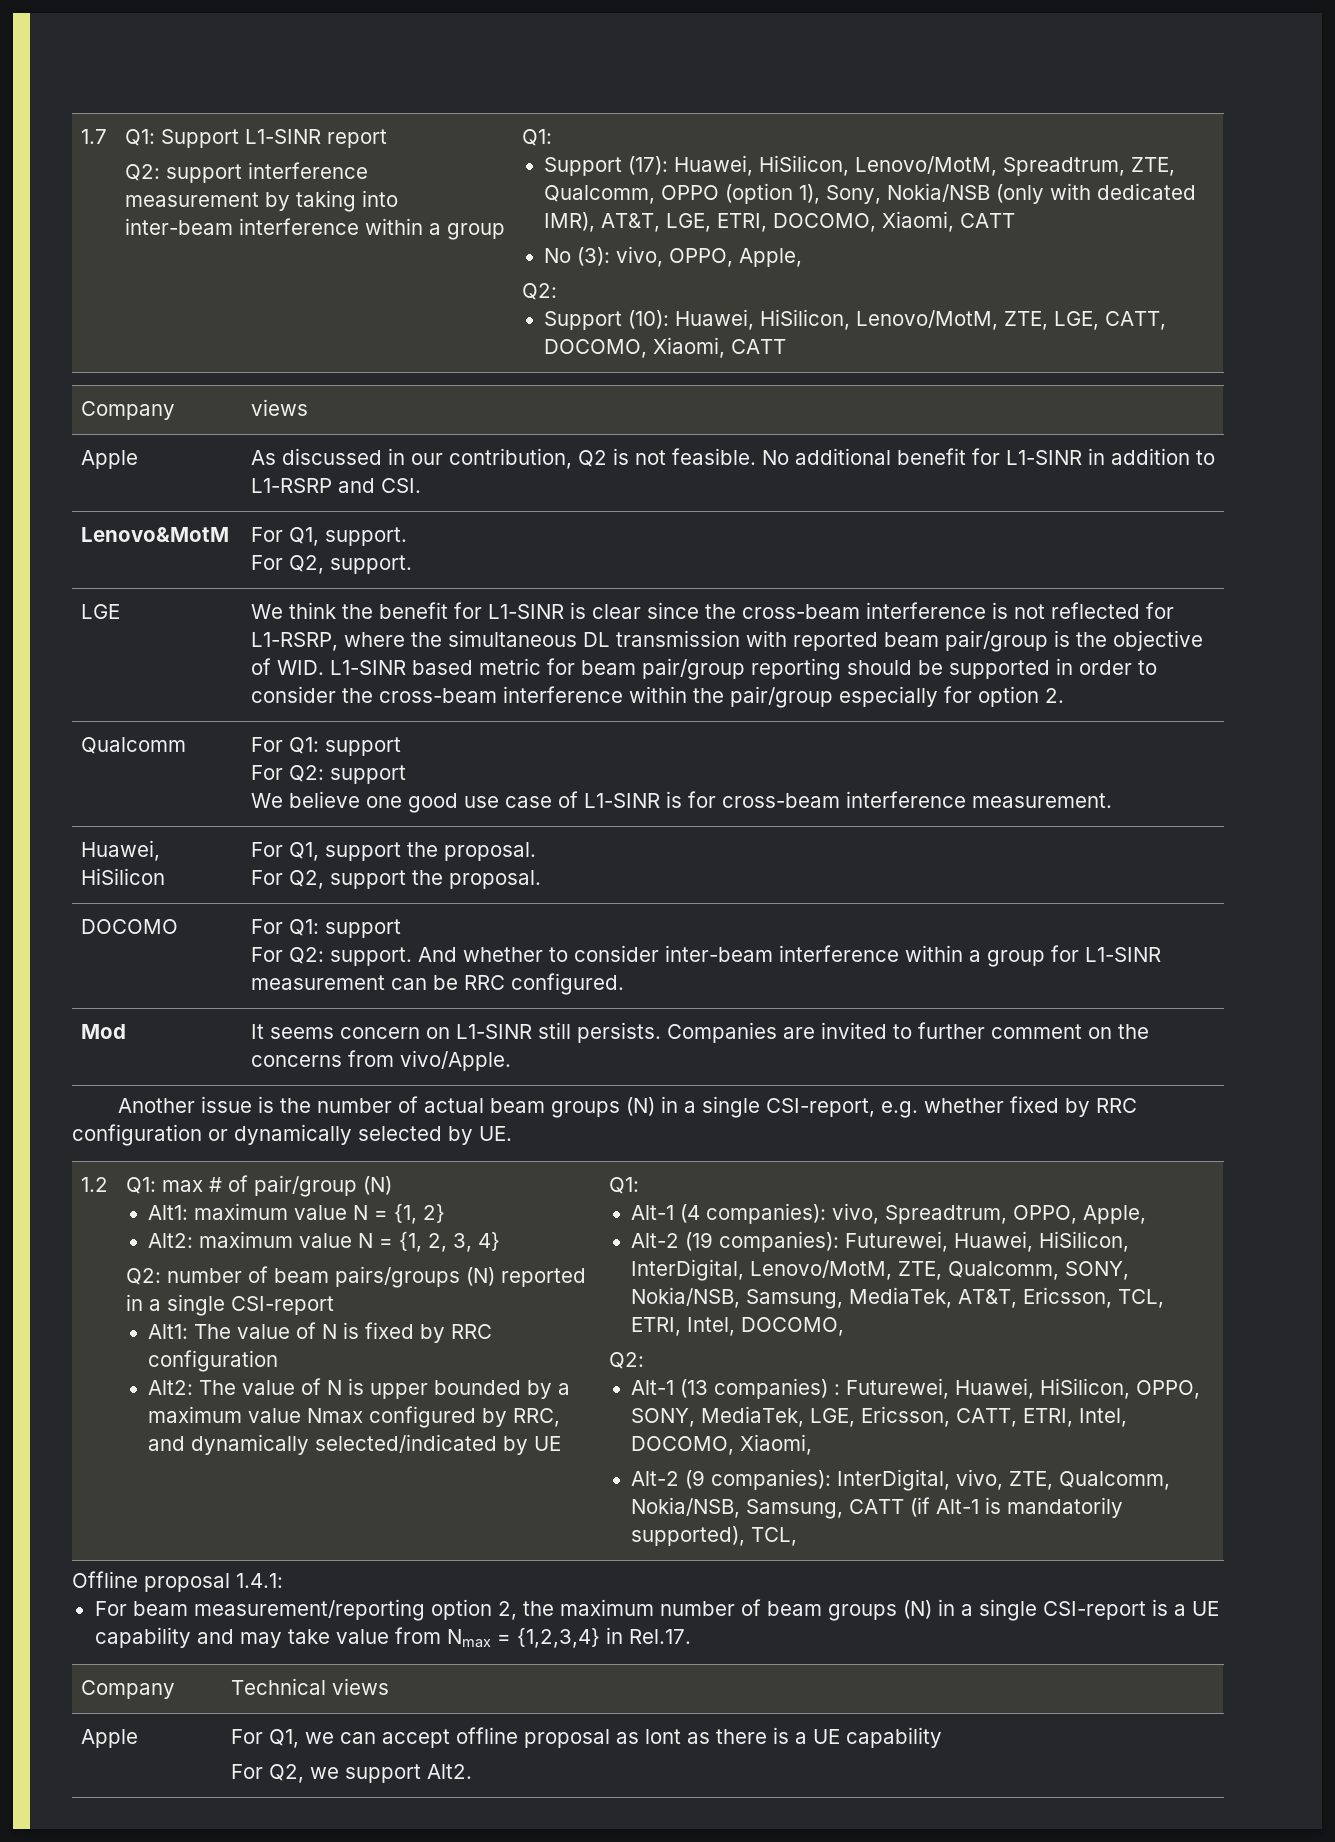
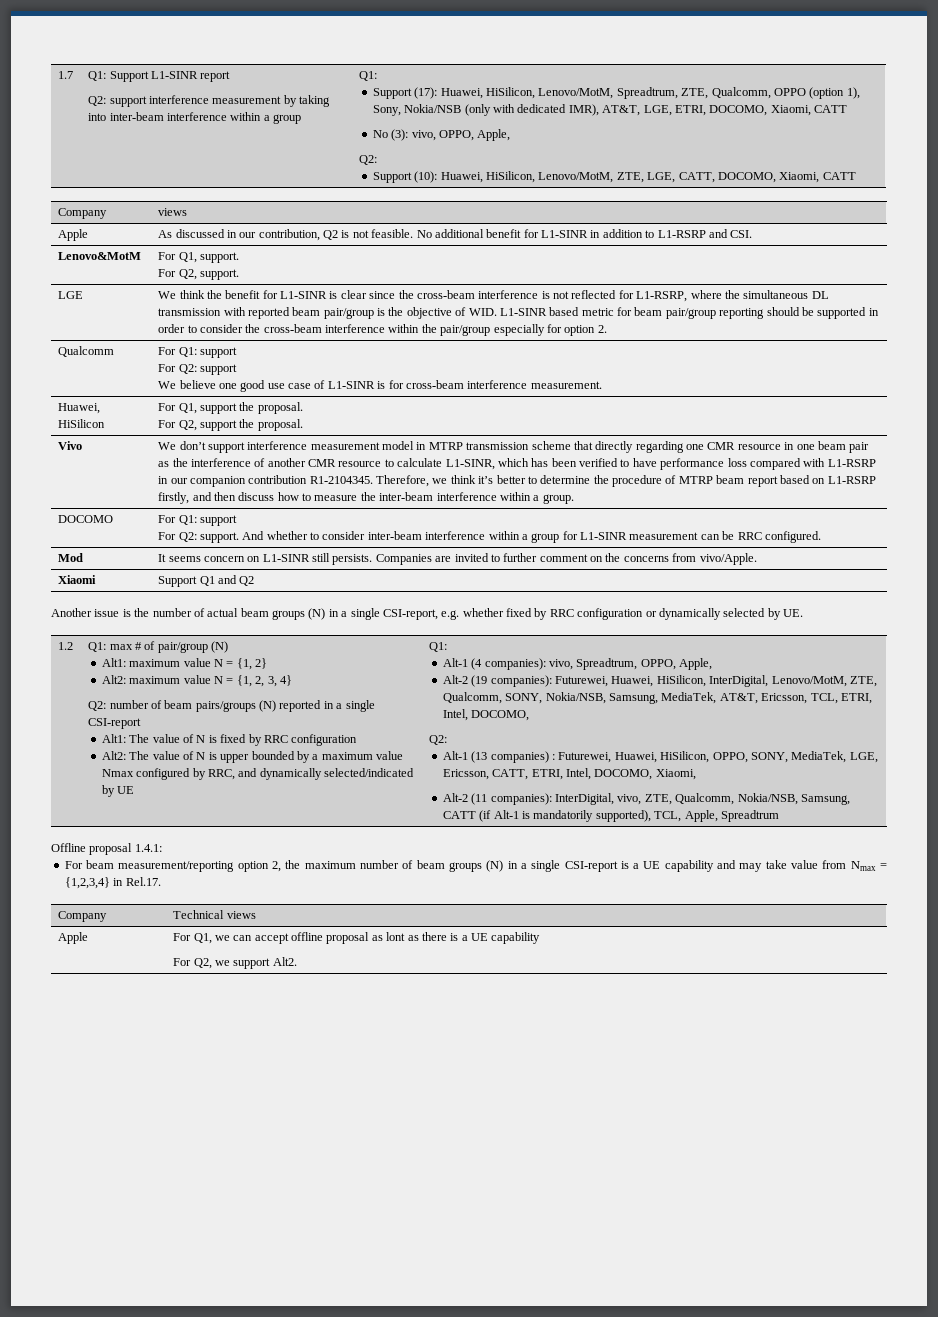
(541, 879) none -> [58,441,83,450] [158,441,870,453] [158,458,876,470] [158,475,876,487] [158,492,574,504] // Vivo | We don’t support interference measurement model in MTRP transmission scheme that directly regarding one CMR resource in one beam pair as the interference of another CMR resource to calculate L1-SINR, which has been verified to have performance loss compared with L1-RSRP in our companion contribution R1-2104345. Therefore, we think it’s better to determine the procedure of MTRP beam report based on L1-RSRP firstly, and then discuss how to measure the inter-beam interference within a group.
(511, 1060) none -> [58,575,97,584] [158,575,255,587] // Xiaomi | Support Q1 and Q2
[685,1470,706,1489] (9 -> [471,793,488,805] (11
(798, 1536) none -> [684,810,779,822] Apple, Spreadtrum

